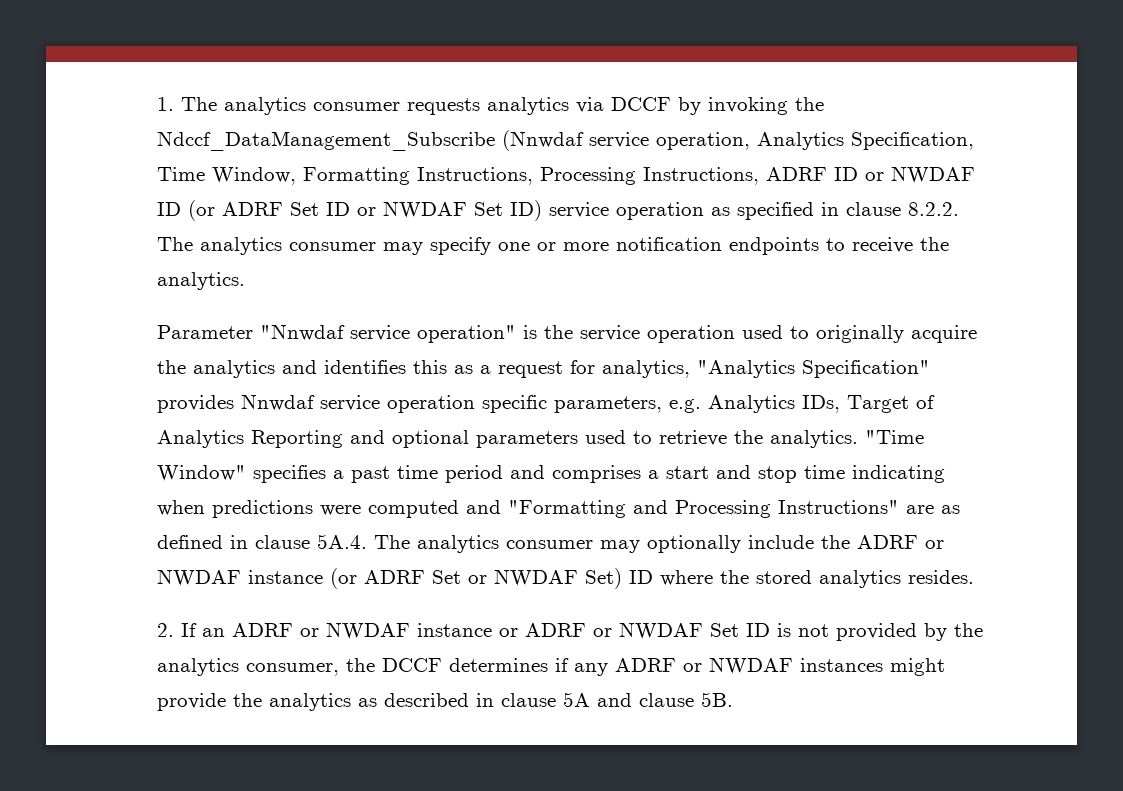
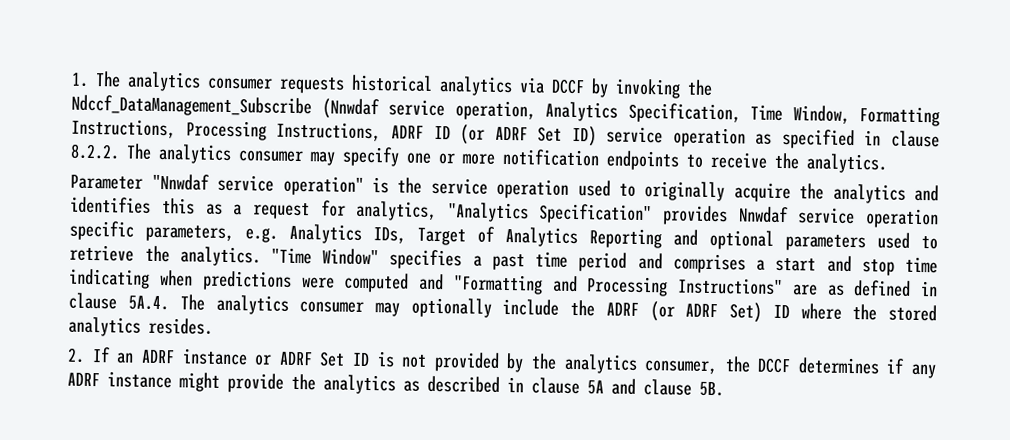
(481, 106) none -> [351,74,434,92] historical
[865,166,976,183] [157,200,468,221] or NWDAF ID (or ADRF Set ID or NWDAF -> [460,124,528,145] (or ADRF
[925,540,945,549] [157,568,579,589] or NWDAF instance (or ADRF Set or NWDAF -> [649,301,719,322] (or ADRF
[300,622,411,639] or NWDAF -> (176, 356) none
[593,622,704,639] or NWDAF -> (313, 358) none
[683,657,884,674] or NWDAF instances -> [107,371,173,389] instance

